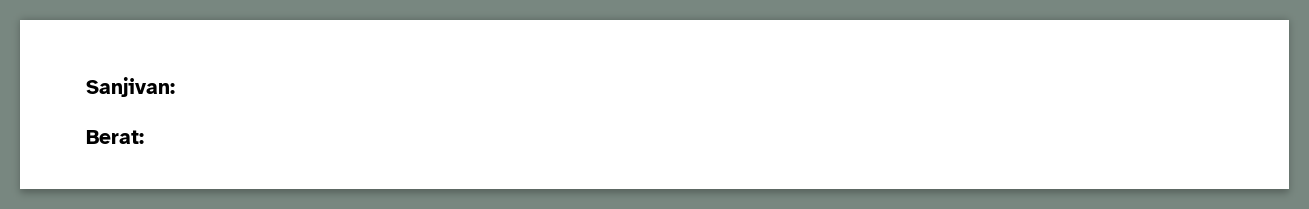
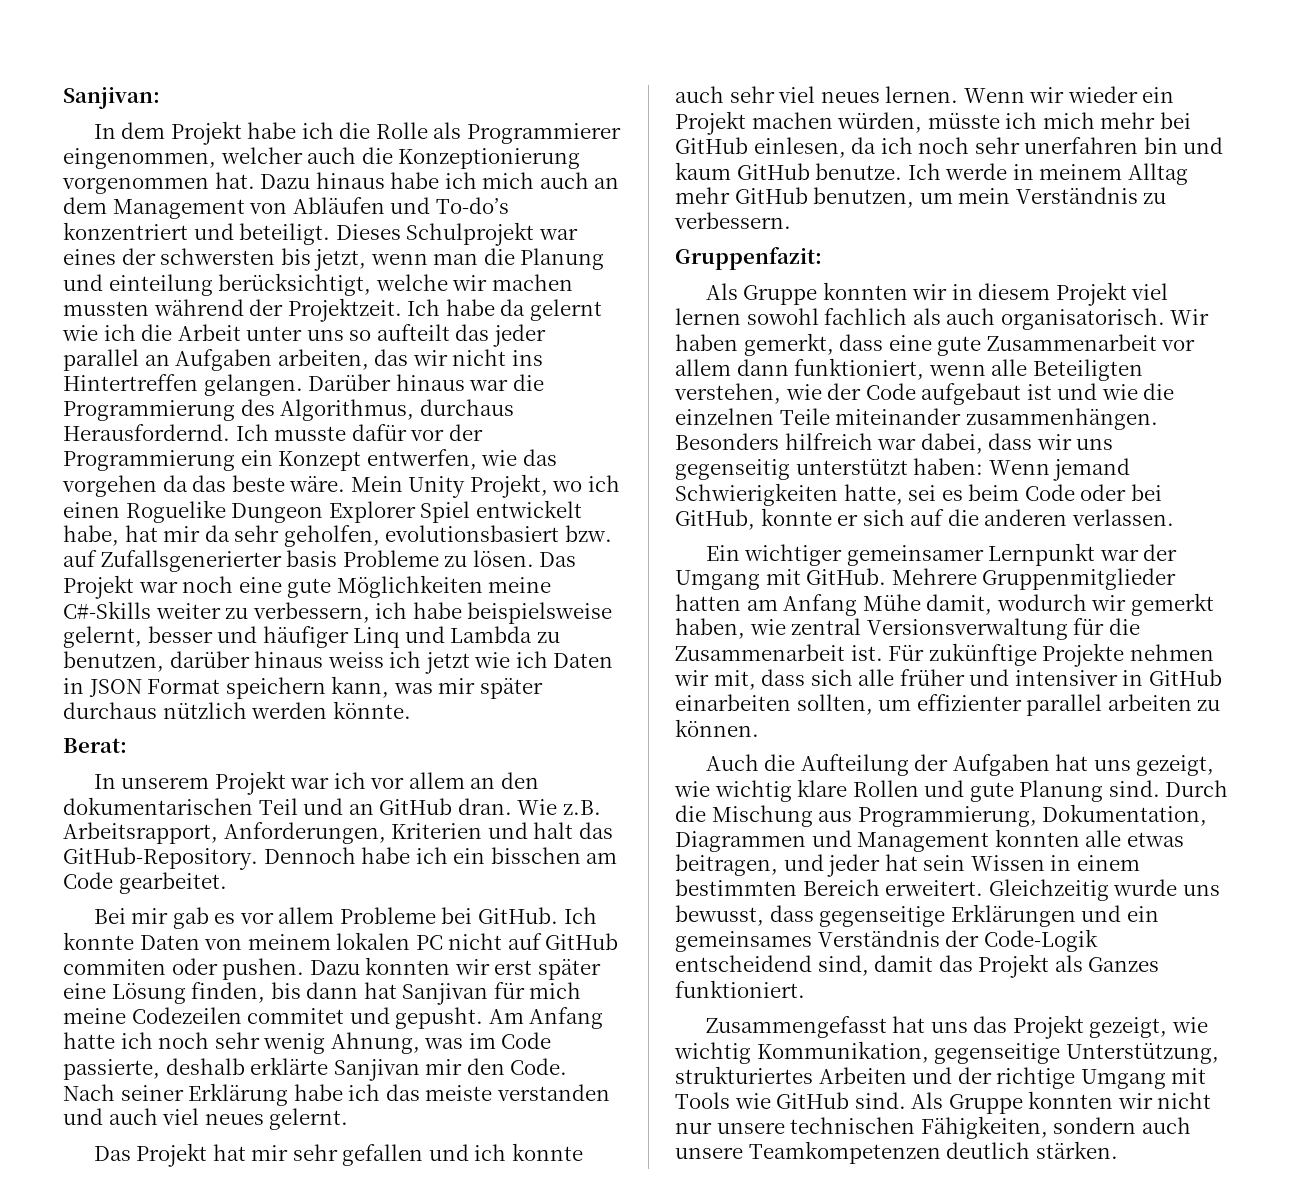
[86,130,144,144] Berat: -> [93,121,622,145] [63,147,581,169] [62,172,620,194] [63,197,509,219] [63,222,578,246] [63,248,605,271] [63,273,573,296] [63,298,602,322] [62,324,546,347] [63,349,543,371] [63,374,544,396] [63,399,514,421] [63,424,483,441] [63,449,557,471] [62,474,620,498] [63,500,582,523] [63,525,612,547] [63,550,577,572] [63,575,552,599] [63,601,613,624] [63,626,560,648] [63,651,614,674] [63,676,543,699] [63,701,411,719] [63,738,127,753] [93,771,540,795] [63,797,601,815] [63,822,613,844] [63,847,618,870] [63,872,227,894] [93,907,597,929] [63,932,619,950] [63,957,601,980] [63,982,582,1005] [63,1007,604,1029] [63,1032,552,1054] [63,1057,568,1081] [63,1083,610,1106] [63,1108,349,1130] [93,1143,584,1167] [675,86,1175,103] [675,111,1191,135] [675,137,1224,158] [675,162,1188,185] [675,187,1167,208] [674,212,791,229] [675,247,822,270] [705,282,1169,306] [675,308,1210,330] [675,333,1196,356] [675,358,1143,381] [674,383,1175,405] [675,408,1158,430] [675,433,1114,454] [675,458,1131,481] [675,483,1162,506] [675,508,1174,530] [705,543,1178,566] [675,568,1177,590] [675,593,1214,616] [675,618,1140,640] [675,643,1214,667] [674,669,1222,690] [675,694,1221,716] [675,719,759,737] [705,754,1215,776] [674,779,1229,802] [675,804,1208,827] [675,829,1184,852] [675,854,1140,877] [675,879,1220,901] [675,904,1159,927] [675,929,1098,952] [675,954,1160,978] [675,980,805,998] [705,1015,1208,1039] [674,1041,1219,1064] [675,1066,1207,1089] [675,1091,1212,1114] [675,1116,1191,1139] [675,1141,1118,1164] In dem Projekt habe ich die Rolle als Programmierer eingenommen, welcher auch die Konzeptionierung vorgenommen hat. Dazu hinaus habe ich mich auch an dem Management von Abläufen und To-do’s konzentriert und beteiligt. Dieses Schulprojekt war eines der schwersten bis jetzt, wenn man die Planung und einteilung berücksichtigt, welche wir machen mussten während der Projektzeit. Ich habe da gelernt wie ich die Arbeit unter uns so aufteilt das jeder parallel an Aufgaben arbeiten, das wir nicht ins Hintertreffen gelangen. Darüber hinaus war die Programmierung des Algorithmus, durchaus Herausfordernd. Ich musste dafür vor der Programmierung ein Konzept entwerfen, wie das vorgehen da das beste wäre. Mein Unity Projekt, wo ich einen Roguelike Dungeon Explorer Spiel entwickelt habe, hat mir da sehr geholfen, evolutionsbasiert bzw. auf Zufallsgenerierter basis Probleme zu lösen. Das Projekt war noch eine gute Möglichkeiten meine C#-Skills weiter zu verbessern, ich habe beispielsweise gelernt, besser und häufiger Linq und Lambda zu benutzen, darüber hinaus weiss ich jetzt wie ich Daten in JSON Format speichern kann, was mir später durchaus nützlich werden könnte. // Berat: // In unserem Projekt war ich vor allem an den dokumentarischen Teil und an GitHub dran. Wie z.B. Arbeitsrapport, Anforderungen, Kriterien und halt das GitHub-Repository. Dennoch habe ich ein bisschen am Code gearbeitet. // Bei mir gab es vor allem Probleme bei GitHub. Ich konnte Daten von meinem lokalen PC nicht auf GitHub commiten oder pushen. Dazu konnten wir erst später eine Lösung finden, bis dann hat Sanjivan für mich meine Codezeilen commitet und gepusht. Am Anfang hatte ich noch sehr wenig Ahnung, was im Code passierte, deshalb erklärte Sanjivan mir den Code. Nach seiner Erklärung habe ich das meiste verstanden und auch viel neues gelernt. // Das Projekt hat mir sehr gefallen und ich konnte auch sehr viel neues lernen. Wenn wir wieder ein Projekt machen würden, müsste ich mich mehr bei GitHub einlesen, da ich noch sehr unerfahren bin und kaum GitHub benutze. Ich werde in meinem Alltag mehr GitHub benutzen, um mein Verständnis zu verbessern. // Gruppenfazit: // Als Gruppe konnten wir in diesem Projekt viel lernen sowohl fachlich als auch organisatorisch. Wir haben gemerkt, dass eine gute Zusammenarbeit vor allem dann funktioniert, wenn alle Beteiligten verstehen, wie der Code aufgebaut ist und wie die einzelnen Teile miteinander zusammenhängen. Besonders hilfreich war dabei, dass wir uns gegenseitig unterstützt haben: Wenn jemand Schwierigkeiten hatte, sei es beim Code oder bei GitHub, konnte er sich auf die anderen verlassen. // Ein wichtiger gemeinsamer Lernpunkt war der Umgang mit GitHub. Mehrere Gruppenmitglieder hatten am Anfang Mühe damit, wodurch wir gemerkt haben, wie zentral Versionsverwaltung für die Zusammenarbeit ist. Für zukünftige Projekte nehmen wir mit, dass sich alle früher und intensiver in GitHub einarbeiten sollten, um effizienter parallel arbeiten zu können. // Auch die Aufteilung der Aufgaben hat uns gezeigt, wie wichtig klare Rollen und gute Planung sind. Durch die Mischung aus Programmierung, Dokumentation, Diagrammen und Management konnten alle etwas beitragen, und jeder hat sein Wissen in einem bestimmten Bereich erweitert. Gleichzeitig wurde uns bewusst, dass gegenseitige Erklärungen und ein gemeinsames Verständnis der Code-Logik entscheidend sind, damit das Projekt als Ganzes funktioniert. // Zusammengefasst hat uns das Projekt gezeigt, wie wichtig Kommunikation, gegenseitige Unterstützung, strukturiertes Arbeiten und der richtige Umgang mit Tools wie GitHub sind. Als Gruppe konnten wir nicht nur unsere technischen Fähigkeiten, sondern auch unsere Teamkompetenzen deutlich stärken.

